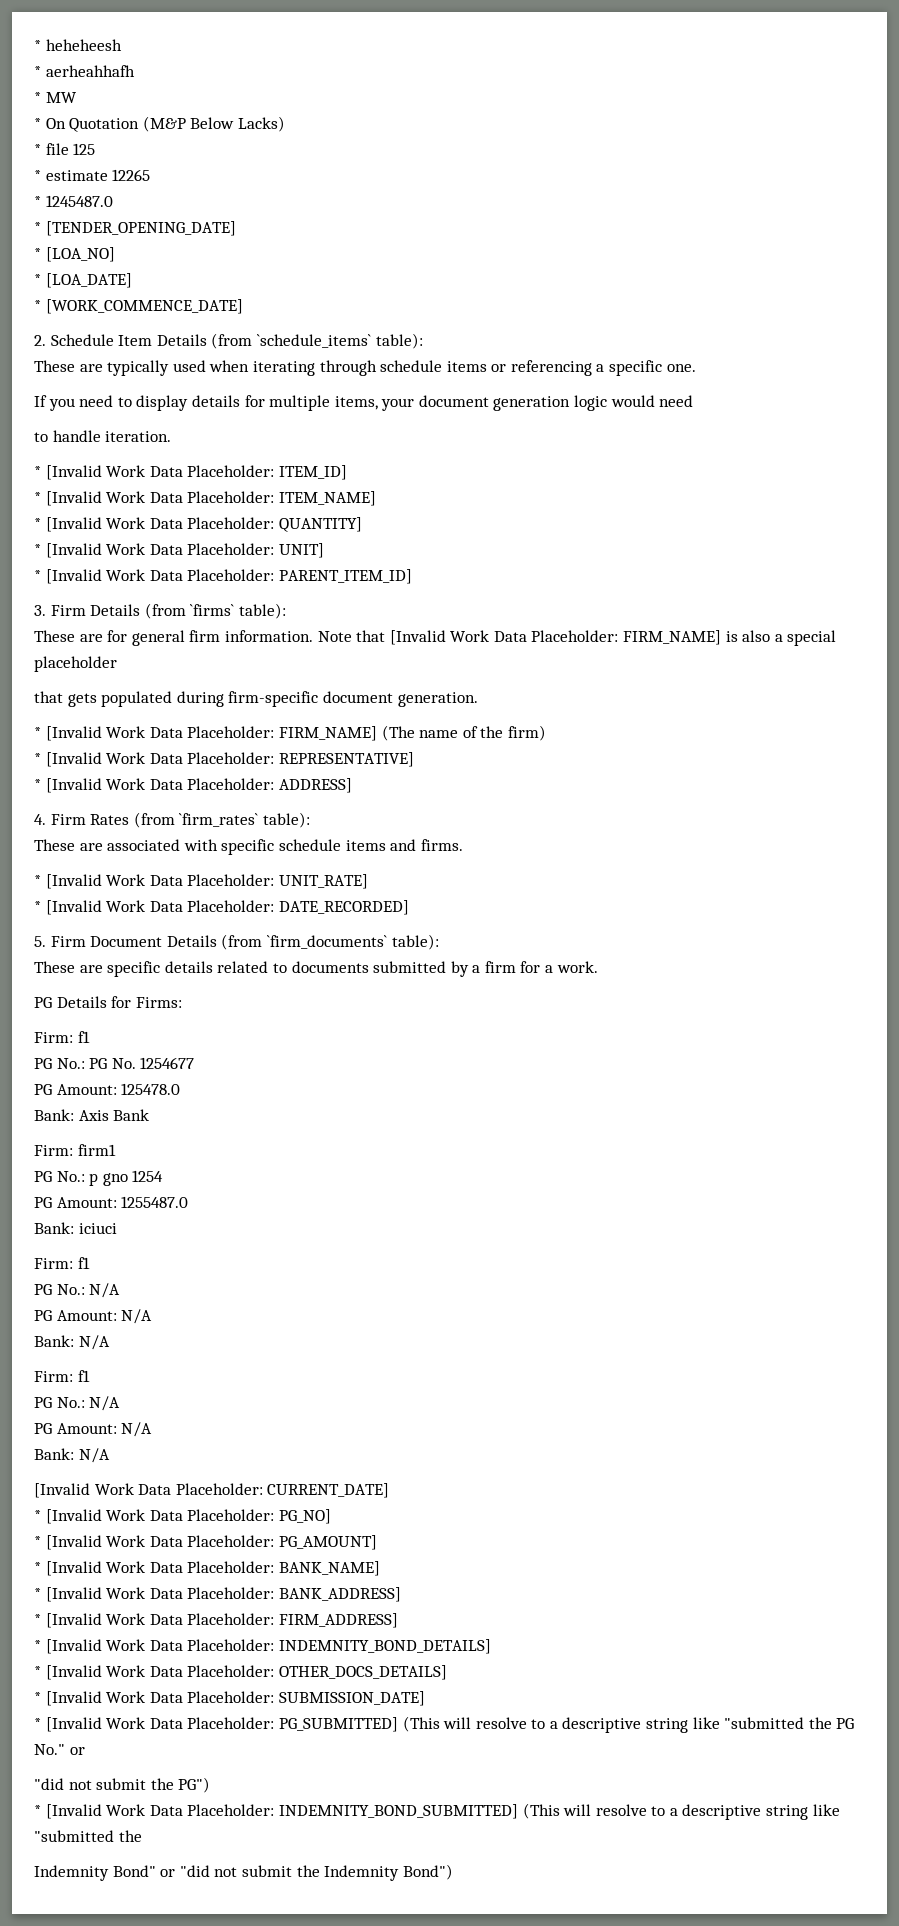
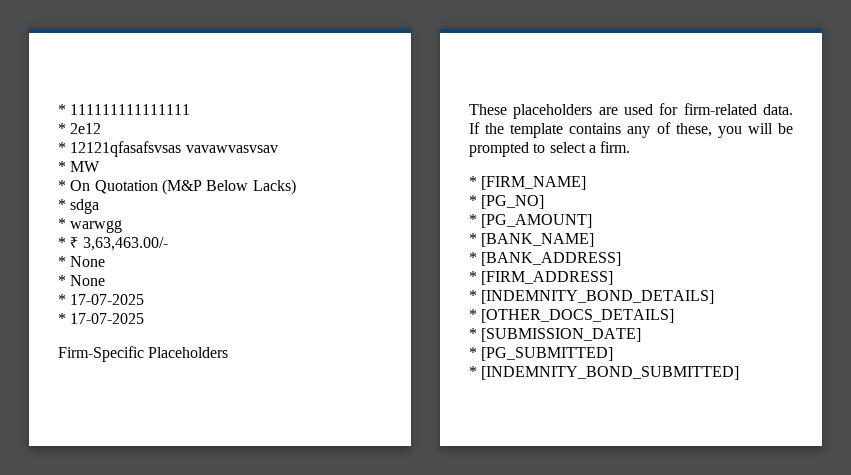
[34,39,122,51] [34,65,135,77] * heheheesh // * aerheahhafh -> [58,104,191,115] [58,123,102,134] [58,141,278,157] * 111111111111111 // * 2e12 // * 12121qfasafsvsas vavawvasvsav
[45,143,96,155] [34,169,151,181] [34,195,113,207] [34,221,236,236] [34,247,115,262] [34,273,132,288] [34,299,243,314] [34,333,423,349] [34,360,696,376] [34,395,694,411] [34,430,172,442] [34,465,347,480] [34,491,376,506] [34,517,362,532] [34,543,324,558] [34,569,412,584] [34,603,286,619] [34,630,837,646] [34,656,117,672] [34,691,478,707] [34,725,546,741] [34,752,414,767] [34,778,352,793] [34,812,310,828] [34,839,463,855] [34,874,368,889] [34,900,409,915] [34,934,439,950] [34,961,598,977] [34,996,182,1008] [34,1031,90,1043] [34,1057,195,1069] [34,1083,181,1095] [34,1109,150,1121] [34,1144,116,1156] [34,1170,164,1186] [34,1196,189,1208] [34,1222,117,1234] [34,1257,90,1269] [34,1283,121,1298] [34,1309,153,1324] [34,1335,110,1350] [34,1370,90,1382] [34,1396,121,1411] [34,1422,153,1437] [34,1448,110,1463] [34,1483,390,1498] [34,1509,331,1524] [34,1535,377,1550] [34,1561,380,1576] [34,1587,401,1602] [34,1613,398,1628] [34,1639,491,1654] [34,1665,447,1680] [34,1691,425,1706] [34,1716,855,1733] [34,1744,85,1755] [34,1777,211,1793] [34,1803,840,1820] [34,1830,142,1842] [34,1864,453,1881] file 125 // * estimate 12265 // * 1245487.0 // * [TENDER_OPENING_DATE] // * [LOA_NO] // * [LOA_DATE] // * [WORK_COMMENCE_DATE] // 2. Schedule Item Details (from `schedule_items` table): // These are typically used when iterating through schedule items or referencing a specific one. // If you need to display details for multiple items, your document generation logic would need // to handle iteration. // * [Invalid Work Data Placeholder: ITEM_ID] // * [Invalid Work Data Placeholder: ITEM_NAME] // * [Invalid Work Data Placeholder: QUANTITY] // * [Invalid Work Data Placeholder: UNIT] // * [Invalid Work Data Placeholder: PARENT_ITEM_ID] // 3. Firm Details (from `firms` table): // These are for general firm information. Note that [Invalid Work Data Placeholder: FIRM_NAME] is also a special placeholder // that gets populated during firm-specific document generation. // * [Invalid Work Data Placeholder: FIRM_NAME] (The name of the firm) // * [Invalid Work Data Placeholder: REPRESENTATIVE] // * [Invalid Work Data Placeholder: ADDRESS] // 4. Firm Rates (from `firm_rates` table): // These are associated with specific schedule items and firms. // * [Invalid Work Data Placeholder: UNIT_RATE] // * [Invalid Work Data Placeholder: DATE_RECORDED] // 5. Firm Document Details (from `firm_documents` table): // These are specific details related to documents submitted by a firm for a work. // PG Details for Firms: // Firm: f1 // PG No.: PG No. 1254677 // PG Amount: 125478.0 // Bank: Axis Bank // Firm: firm1 // PG No.: p gno 1254 // PG Amount: 1255487.0 // Bank: iciuci // Firm: f1 // PG No.: N/A // PG Amount: N/A // Bank: N/A // Firm: f1 // PG No.: N/A // PG Amount: N/A // Bank: N/A // [Invalid Work Data Placeholder: CURRENT_DATE] // * [Invalid Work Data Placeholder: PG_NO] // * [Invalid Work Data Placeholder: PG_AMOUNT] // * [Invalid Work Data Placeholder: BANK_NAME] // * [Invalid Work Data Placeholder: BANK_ADDRESS] // * [Invalid Work Data Placeholder: FIRM_ADDRESS] // * [Invalid Work Data Placeholder: INDEMNITY_BOND_DETAILS] // * [Invalid Work Data Placeholder: OTHER_DOCS_DETAILS] // * [Invalid Work Data Placeholder: SUBMISSION_DATE] // * [Invalid Work Data Placeholder: PG_SUBMITTED] (This will resolve to a descriptive string like "submitted the PG No." or // "did not submit the PG") // * [Invalid Work Data Placeholder: INDEMNITY_BOND_SUBMITTED] (This will resolve to a descriptive string like "submitted the // Indemnity Bond" or "did not submit the Indemnity Bond") -> [70,199,100,214] [58,218,123,233] [58,237,168,251] [58,256,106,267] [58,275,106,286] [58,294,145,305] [58,313,145,324] [58,346,229,362] [469,103,793,119] [469,122,793,138] [469,141,631,157] [469,176,587,190] [469,195,545,209] [469,214,593,228] [469,233,595,247] [469,252,622,266] [469,271,614,285] [469,290,715,304] [469,309,675,323] [469,328,642,342] [469,347,614,361] [469,366,740,380] sdga // * warwgg // * ₹ 3,63,463.00/- // * None // * None // * 17-07-2025 // * 17-07-2025 // Firm-Specific Placeholders // These placeholders are used for firm-related data. If the template contains any of these, you will be prompted to select a firm. // * [FIRM_NAME] // * [PG_NO] // * [PG_AMOUNT] // * [BANK_NAME] // * [BANK_ADDRESS] // * [FIRM_ADDRESS] // * [INDEMNITY_BOND_DETAILS] // * [OTHER_DOCS_DETAILS] // * [SUBMISSION_DATE] // * [PG_SUBMITTED] // * [INDEMNITY_BOND_SUBMITTED]

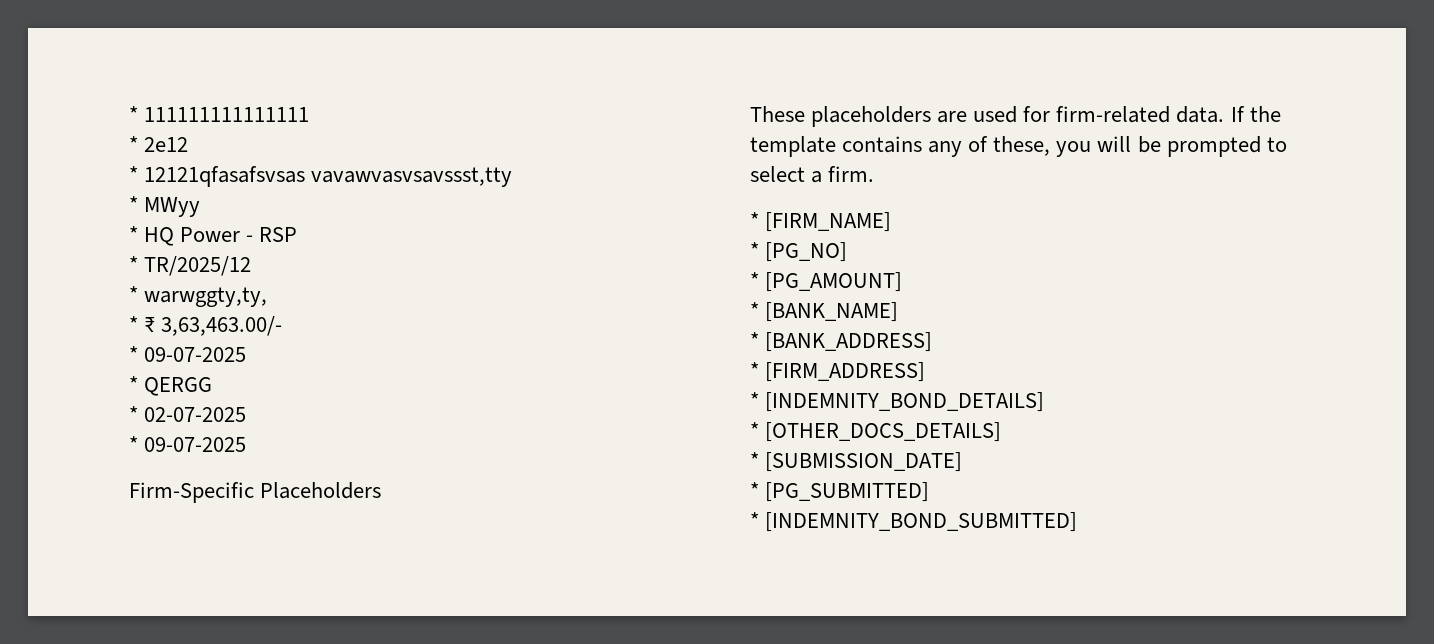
[185,145,278,153] [58,161,101,172] [58,179,296,195] [58,199,100,214] [58,218,123,233] vavawvasvsav // * MW // * On Quotation (M&P Below Lacks) // * sdga // * warwgg -> [311,167,513,187] [129,196,201,217] [129,226,298,246] [129,256,252,276] [129,286,268,307] vavawvasvsavssst,tty // * MWyy // * HQ Power - RSP // * TR/2025/12 // * warwggty,ty,
[58,256,106,267] [58,275,106,286] [58,294,145,305] [58,313,145,324] * None // * None // * 17-07-2025 // * 17-07-2025 -> [129,346,247,362] [129,376,213,396] [129,406,247,422] [129,436,247,452] * 09-07-2025 // * QERGG // * 02-07-2025 // * 09-07-2025

